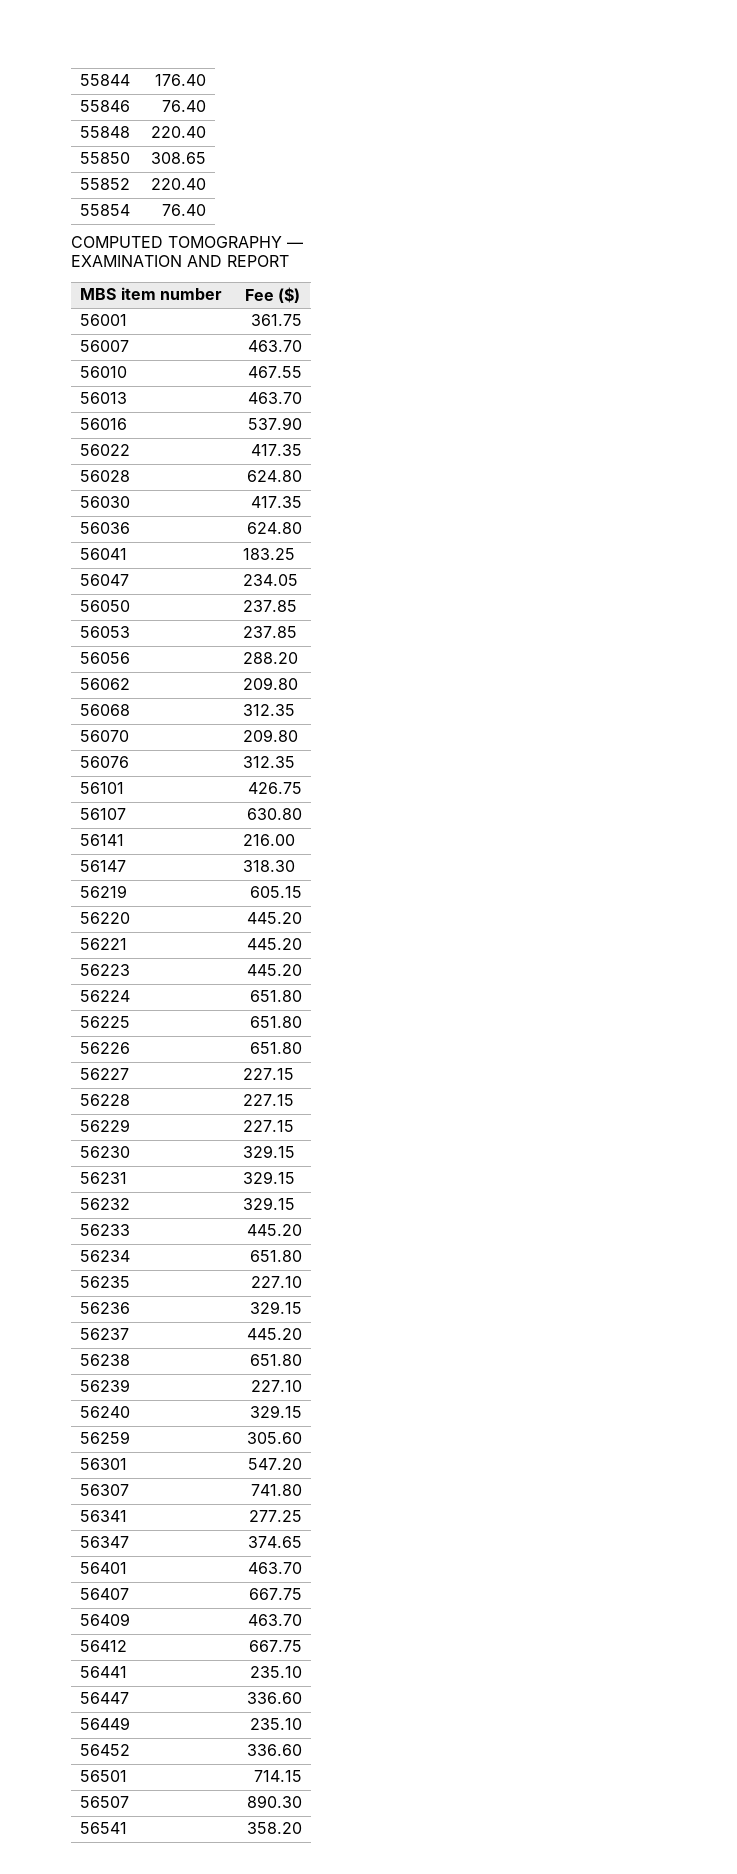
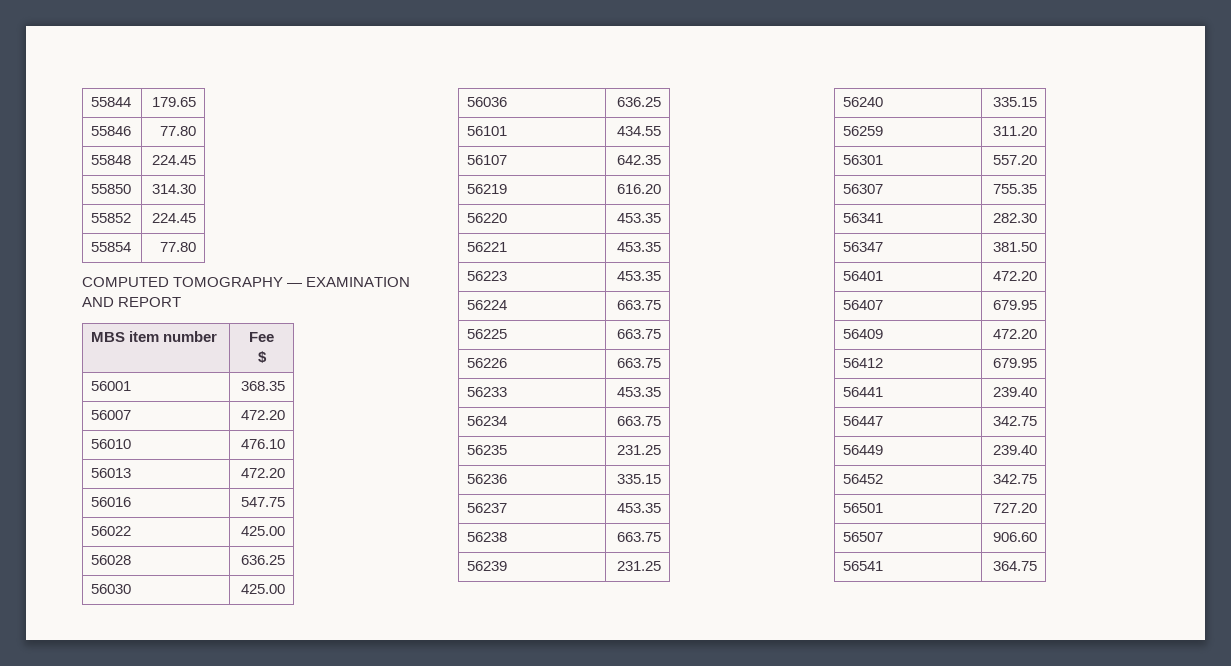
[154,74,206,86] 176.40 -> [151,97,196,107] 179.65
[161,100,206,112] 76.40 -> [159,126,196,136] 77.80
[150,126,206,138] 220.40 -> [151,155,196,165] 224.45
[150,152,206,164] 308.65 -> [151,184,196,194] 314.30
[150,178,206,190] 220.40 -> [151,213,196,223] 224.45
[161,204,206,216] 76.40 -> [159,242,196,252] 77.80
(303, 245) // -> (303, 285) none
[278,287,301,303] ($) -> [257,351,267,363] // $
[250,314,302,326] 361.75 -> [240,381,285,391] 368.35
[247,340,302,352] 463.70 -> [240,410,285,420] 472.20
[247,366,302,378] 467.55 -> [240,439,285,449] 476.10
[247,392,302,404] 463.70 -> [240,468,285,478] 472.20
[247,417,302,430] 537.90 -> [240,497,285,507] 547.75
[250,444,302,456] 417.35 -> [240,526,285,536] 425.00
[246,470,302,482] 624.80 -> [240,555,285,565] 636.25
[250,496,302,508] 417.35 -> [240,584,285,594] 425.00
[246,522,302,534] [80,548,128,560] [243,548,296,560] [80,574,130,586] [243,574,299,586] [80,600,131,612] [243,600,298,612] [80,626,131,638] [243,626,298,638] [80,652,131,664] [243,652,299,664] [80,678,131,690] [243,677,299,690] [80,704,131,716] [243,704,296,716] [80,730,130,742] [243,729,299,742] [80,756,130,768] [243,756,296,768] 624.80 // 56041 | 183.25 // 56047 | 234.05 // 56050 | 237.85 // 56053 | 237.85 // 56056 | 288.20 // 56062 | 209.80 // 56068 | 312.35 // 56070 | 209.80 // 56076 | 312.35 -> [616,97,661,107] 636.25
[247,782,302,794] 426.75 -> [616,126,661,136] 434.55
[246,808,302,820] [80,834,125,846] [243,834,296,846] [80,860,127,872] [243,860,296,872] 630.80 // 56141 | 216.00 // 56147 | 318.30 -> [616,155,661,165] 642.35
[249,886,302,898] 605.15 -> [616,184,661,194] 616.20
[246,912,302,924] 445.20 -> [616,213,661,223] 453.35
[246,938,302,950] 445.20 -> [616,242,661,252] 453.35
[246,964,302,976] 445.20 -> [616,271,661,281] 453.35
[249,990,302,1002] 651.80 -> [616,300,661,310] 663.75
[249,1016,302,1028] 651.80 -> [616,329,661,339] 663.75
[249,1042,302,1054] [80,1068,130,1080] [243,1068,295,1080] [80,1094,131,1106] [243,1094,295,1106] [80,1119,131,1132] [243,1120,295,1132] [80,1146,131,1158] [243,1145,296,1158] [80,1172,128,1184] [243,1171,296,1184] [80,1198,131,1210] [243,1197,296,1210] 651.80 // 56227 | 227.15 // 56228 | 227.15 // 56229 | 227.15 // 56230 | 329.15 // 56231 | 329.15 // 56232 | 329.15 -> [616,358,661,368] 663.75
[246,1224,302,1236] 445.20 -> [616,387,661,397] 453.35
[249,1250,302,1262] 651.80 -> [616,416,661,426] 663.75
[250,1276,302,1288] 227.10 -> [616,445,661,455] 231.25
[249,1301,302,1314] 329.15 -> [616,474,661,484] 335.15
[246,1328,302,1340] 445.20 -> [616,503,661,513] 453.35
[249,1354,302,1366] 651.80 -> [616,532,661,542] 663.75
[250,1380,302,1392] 227.10 -> [616,561,661,571] 231.25
[249,1405,302,1418] 329.15 -> [992,97,1037,107] 335.15
[246,1432,302,1444] 305.60 -> [992,126,1037,136] 311.20
[247,1458,302,1470] 547.20 -> [992,155,1037,165] 557.20
[250,1484,302,1496] 741.80 -> [992,184,1037,194] 755.35
[248,1510,302,1522] 277.25 -> [992,213,1037,223] 282.30
[247,1536,302,1548] 374.65 -> [992,242,1037,252] 381.50
[247,1562,302,1574] 463.70 -> [992,271,1037,281] 472.20
[248,1588,302,1600] 667.75 -> [992,300,1037,310] 679.95
[247,1614,302,1626] 463.70 -> [992,329,1037,339] 472.20
[248,1640,302,1652] 667.75 -> [992,358,1037,368] 679.95
[249,1666,302,1678] 235.10 -> [992,387,1037,397] 239.40
[246,1692,302,1704] 336.60 -> [992,416,1037,426] 342.75
[249,1718,302,1730] 235.10 -> [992,445,1037,455] 239.40
[246,1744,302,1756] 336.60 -> [992,474,1037,484] 342.75
[253,1770,302,1782] 714.15 -> [992,503,1037,513] 727.20
[246,1795,302,1808] 890.30 -> [992,532,1037,542] 906.60
[246,1822,302,1834] 358.20 -> [992,561,1037,571] 364.75

